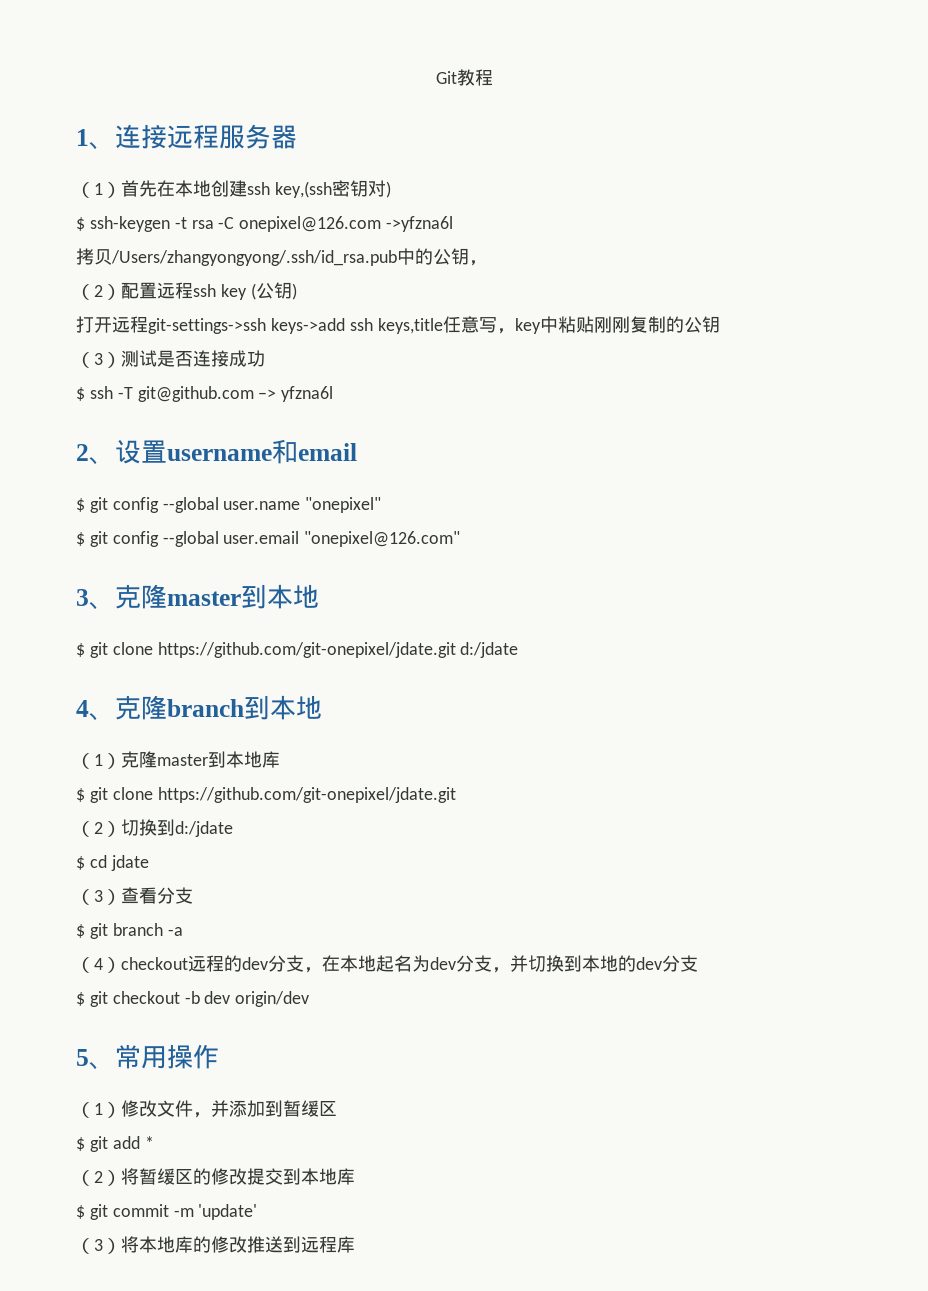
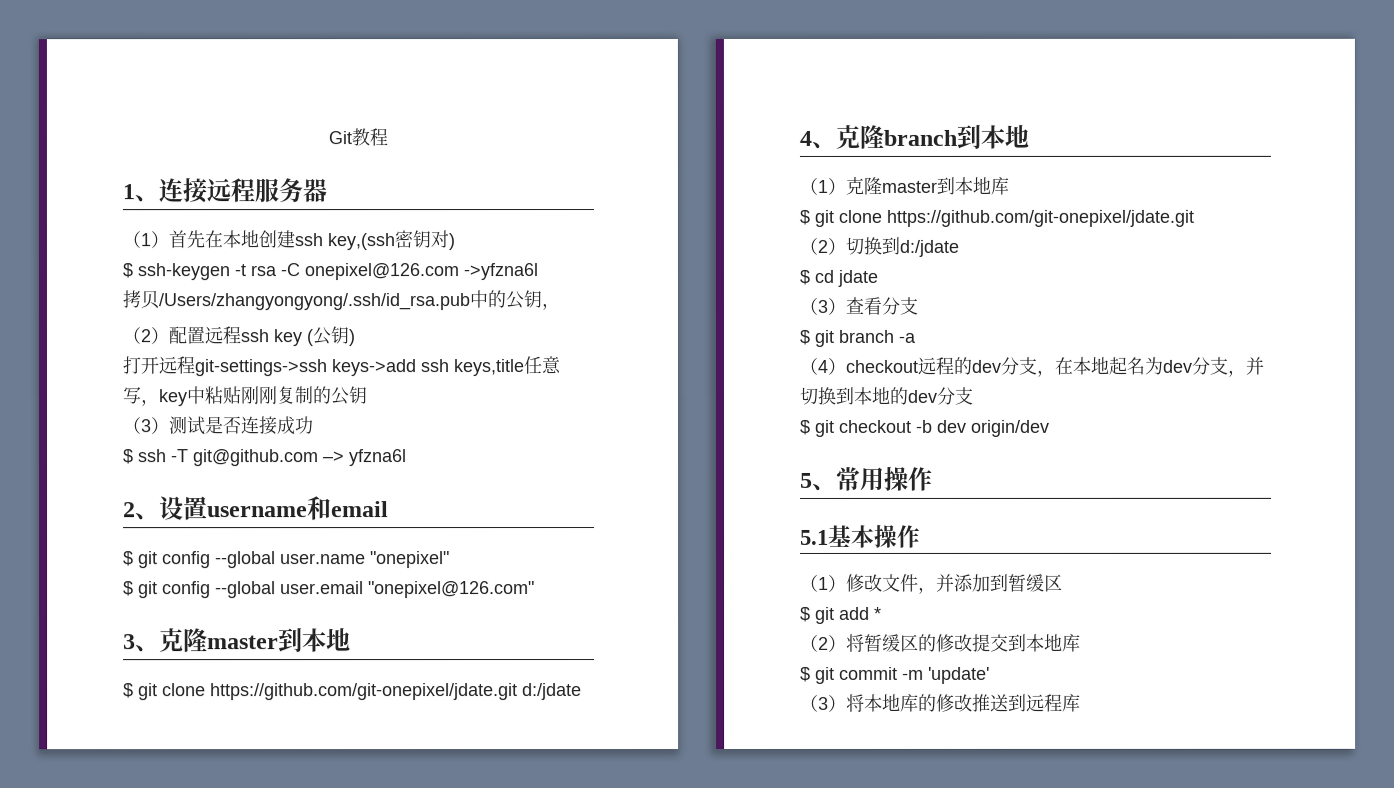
(219, 1056) none -> [800,524,921,548] // 5.1基本操作

